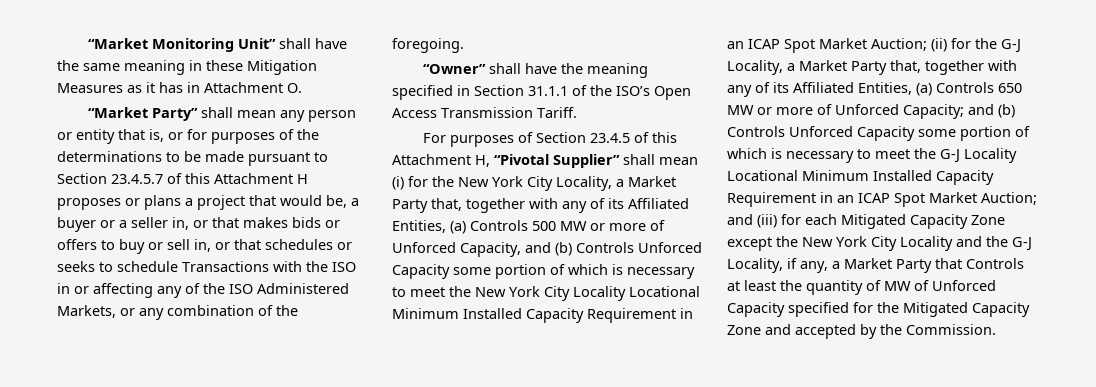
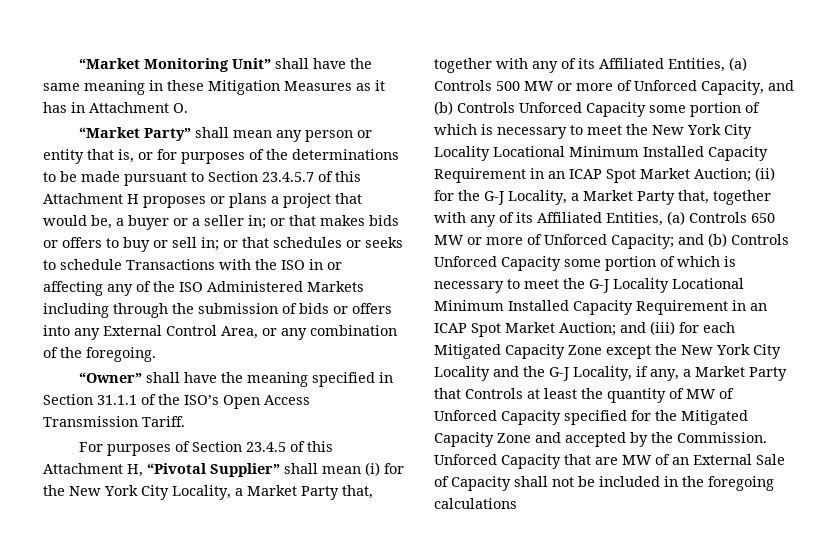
[172,217,189,230] in, -> [248,215,266,229] in;
[194,239,211,252] in, -> [201,237,219,251] in;
[57,305,116,318] Markets, -> [307,281,364,292] [43,303,392,318] [43,325,258,340] Markets including through the submission of bids or offers into any External Control Area,
(996, 329) none -> [434,454,785,469] [434,476,774,491] [434,498,517,509] Unforced Capacity that are MW of an External Sale of Capacity shall not be included in the foregoing calculations

